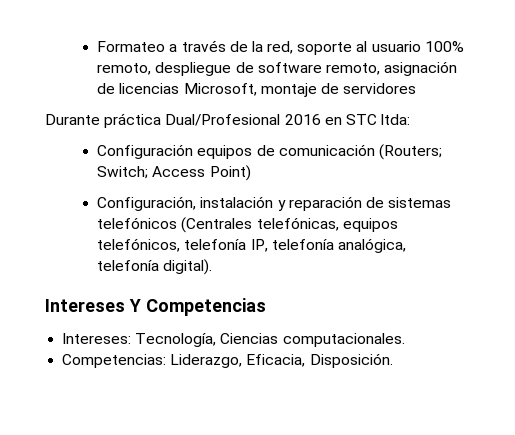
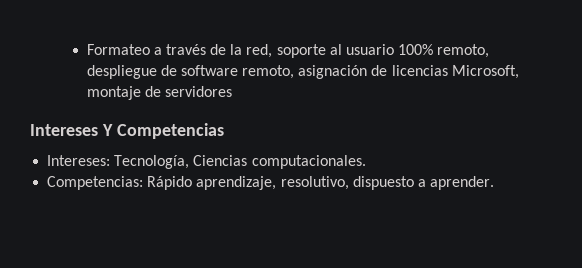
[45,113,411,128] [97,144,442,160] [97,165,251,181] [97,196,452,211] [97,217,398,233] [97,238,406,253] [97,259,213,275] // Durante práctica Dual/Profesional 2016 en STC ltda: // Configuración equipos de comunicación (Routers; Switch; Access Point) // Configuración, instalación y reparación de sistemas telefónicos (Centrales telefónicas, equipos telefónicos, telefonía IP, telefonía analógica, telefonía digital). -> (232, 91) none
[170,353,393,368] Liderazgo, Eficacia, Disposición. -> [147,176,495,190] Rápido aprendizaje, resolutivo, dispuesto a aprender.

